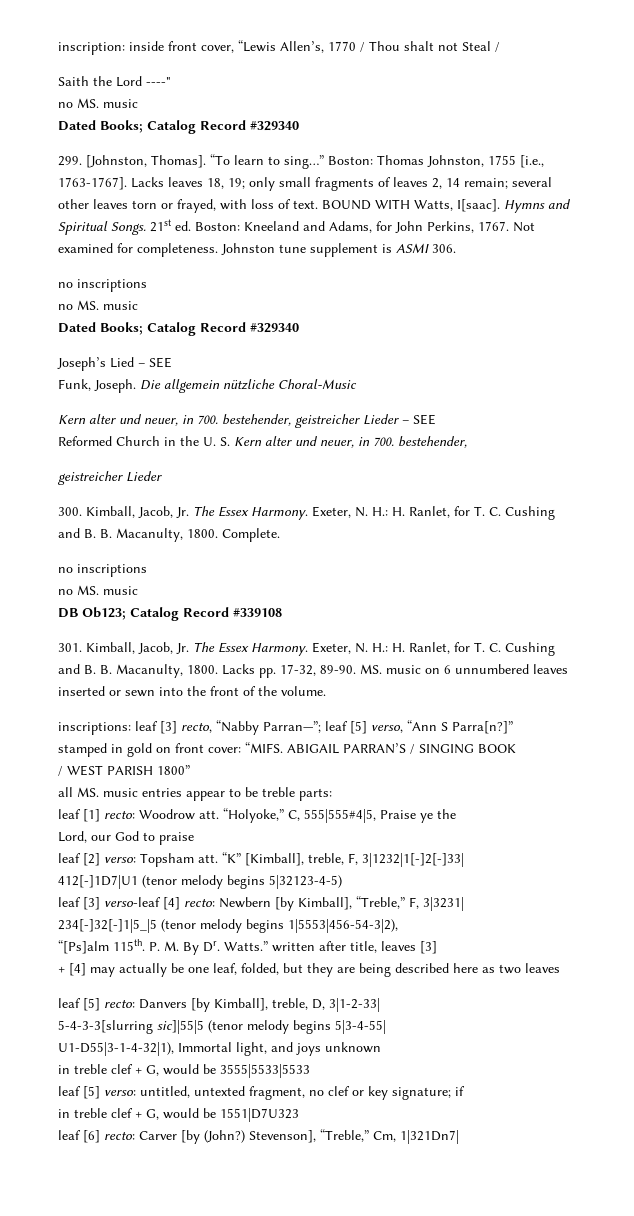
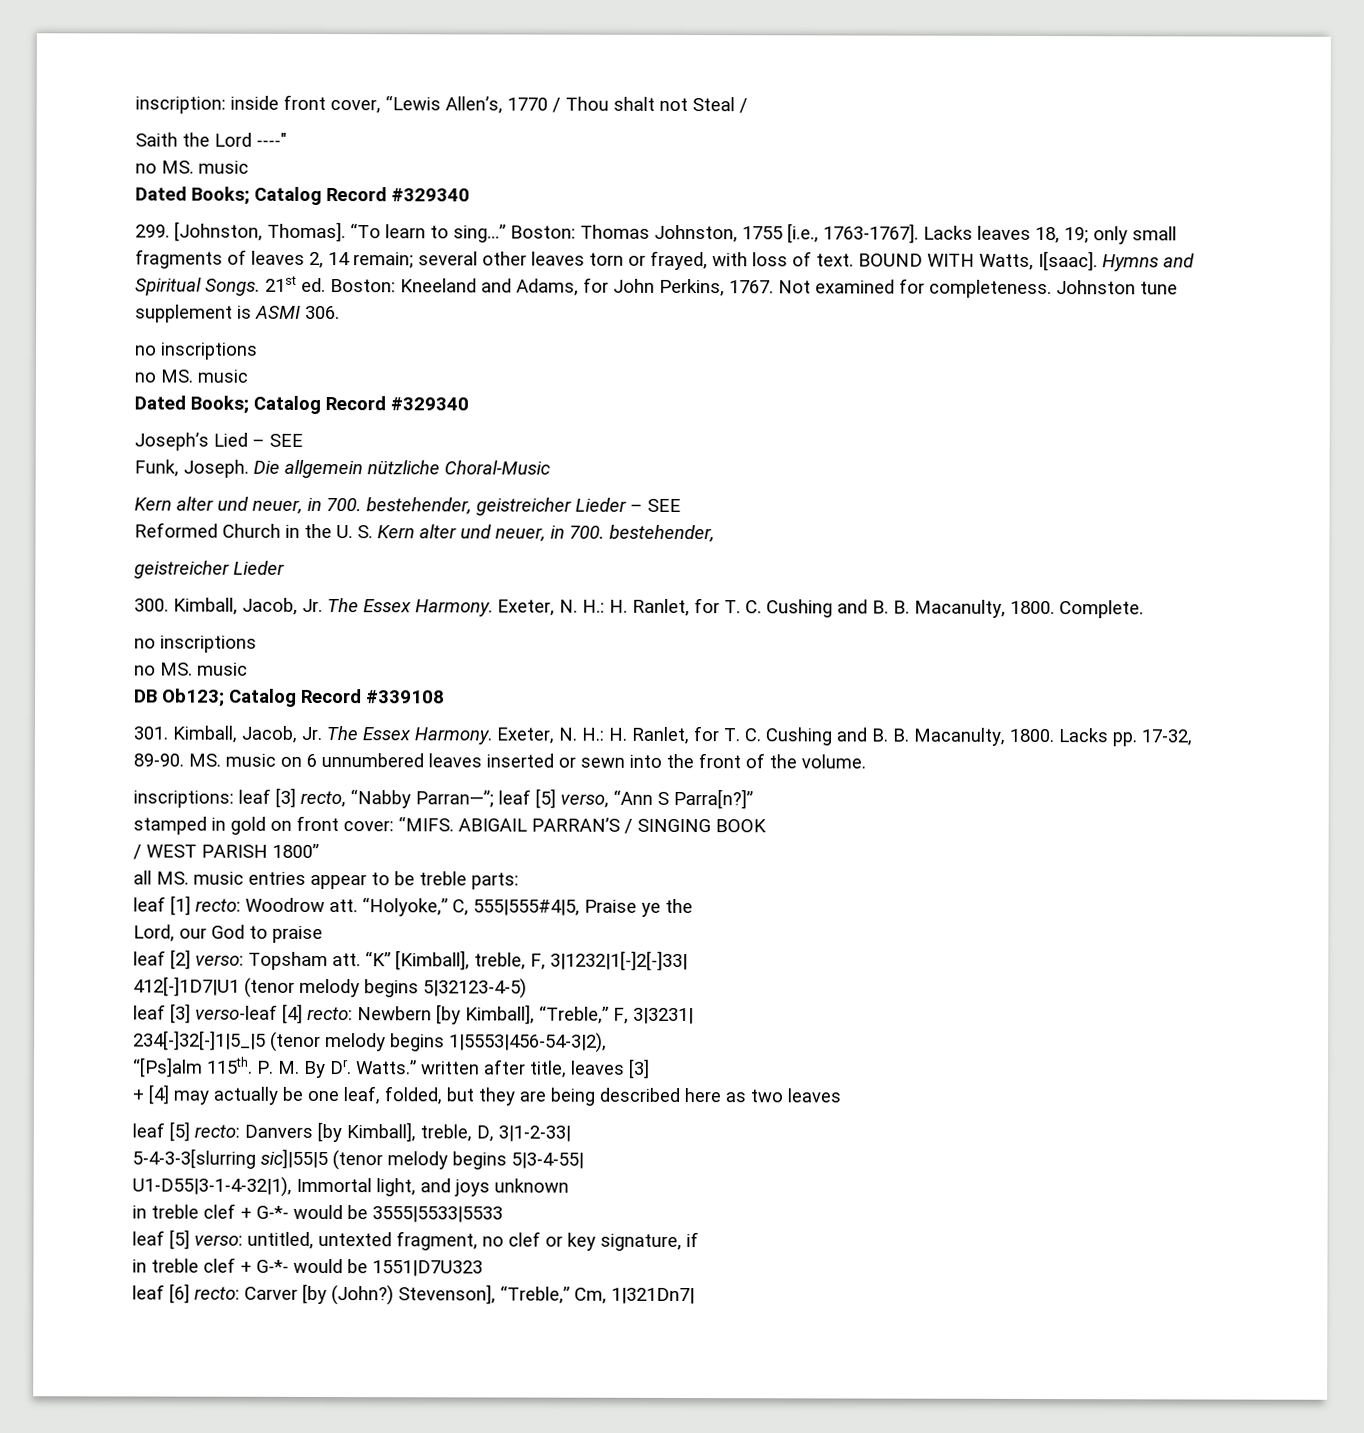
[146,1065,159,1076] G, -> [256,1205,289,1219] G-*-
[392,1087,451,1100] signature; -> [600,1233,682,1252] signature,
[146,1109,159,1120] G, -> [256,1259,289,1273] G-*-

